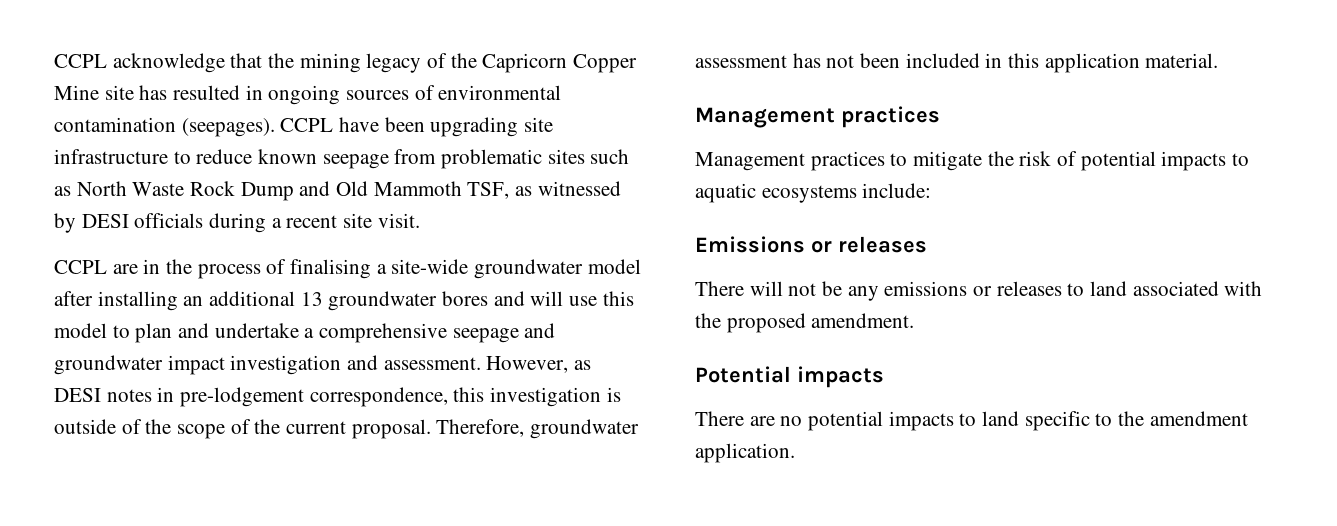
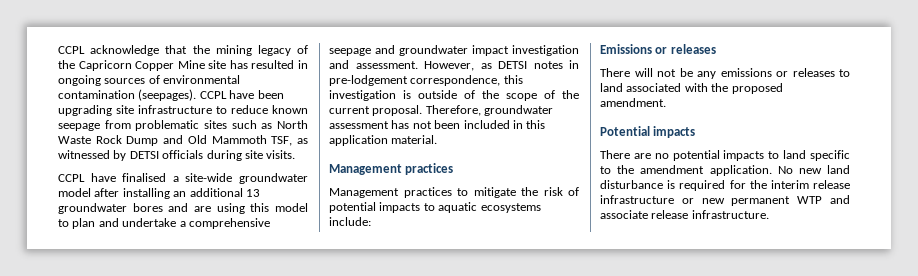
[81,214,129,228] DESI -> [129,151,159,159] DETSI
[271,213,420,228] [54,259,372,279] a recent site visit. // CCPL are in the process of finalising -> [244,150,296,159] [58,173,167,182] site visits. // CCPL have finalised
[530,291,598,306] will use -> [194,203,245,214] are using
[54,388,101,402] DESI -> [498,61,527,69] DETSI
(795, 453) none -> [777,165,850,174] [600,180,850,191] [600,195,850,206] [600,210,769,219] No new land disturbance is required for the interim release infrastructure or new permanent WTP and associate release infrastructure.

